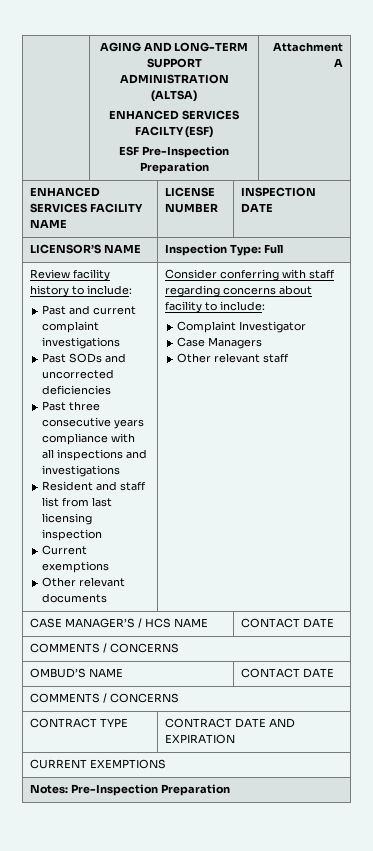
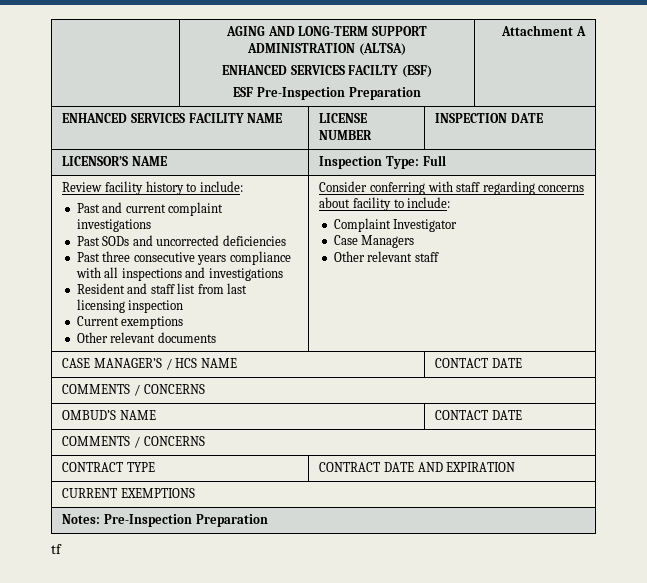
(230, 790) none -> [51,544,62,554] // tf

